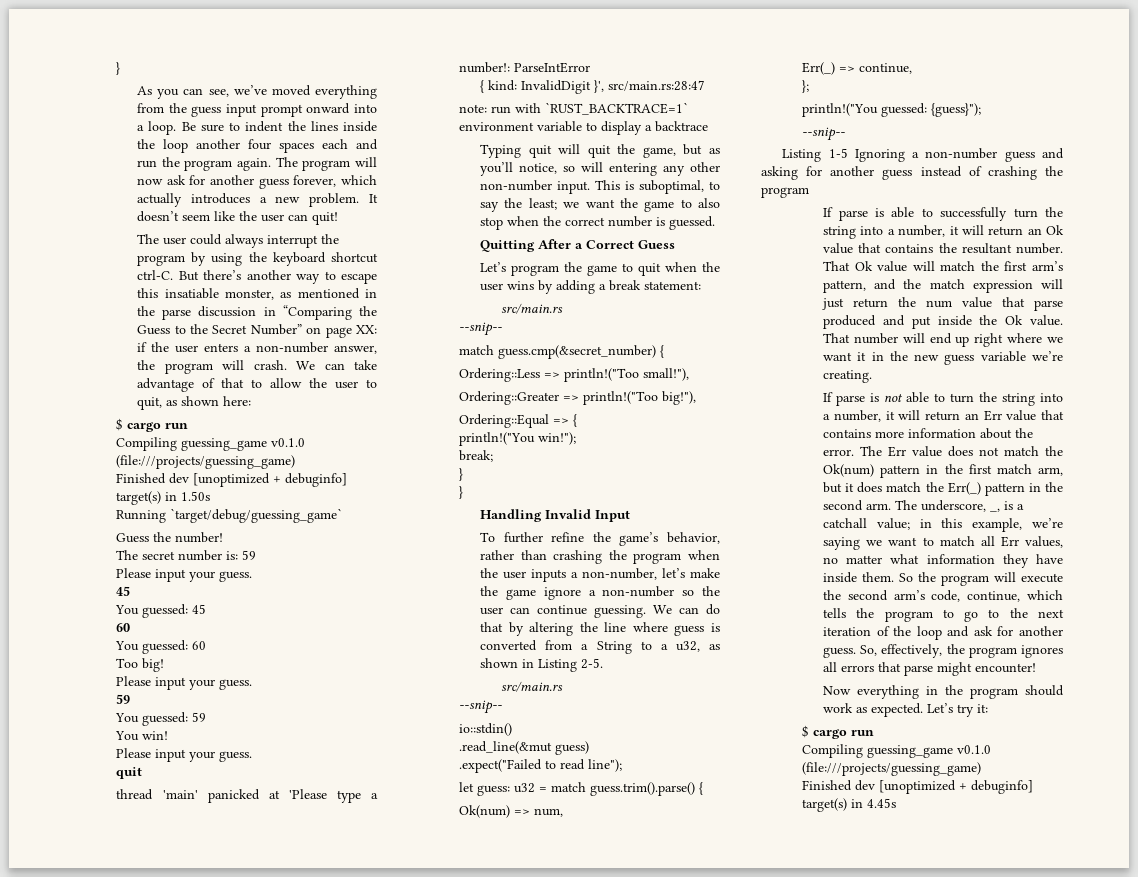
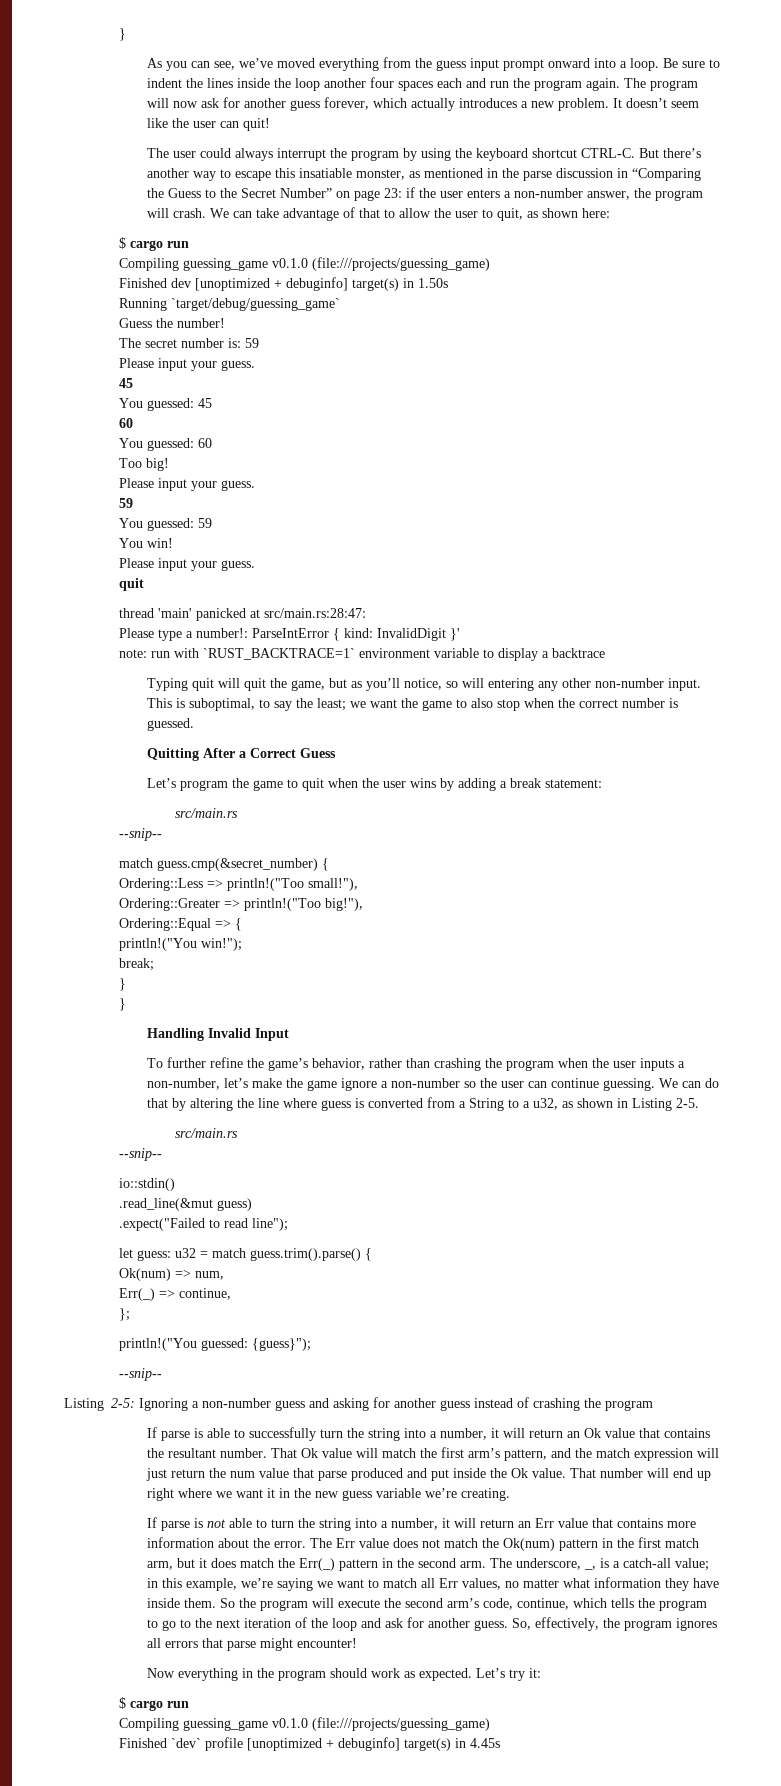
[137,270,174,280] ctrl-C. -> [581,148,636,158] CTRL-C.
[355,325,377,334] XX: -> [384,188,403,198] 23:
[288,789,327,799] 'Please -> [264,608,367,618] [119,628,155,638] src/main.rs:28:47: // Please
(591, 67) // -> (330, 633) none
[594,80,706,93] }', src/main.rs:28:47 -> [450,628,461,641] }'
[828,148,848,158] 1-5 -> [111,1398,135,1408] 2-5:
[823,518,868,528] catchall -> [623,1558,672,1568] catch-all
[855,780,876,791] dev -> [171,1737,244,1751] `dev` profile

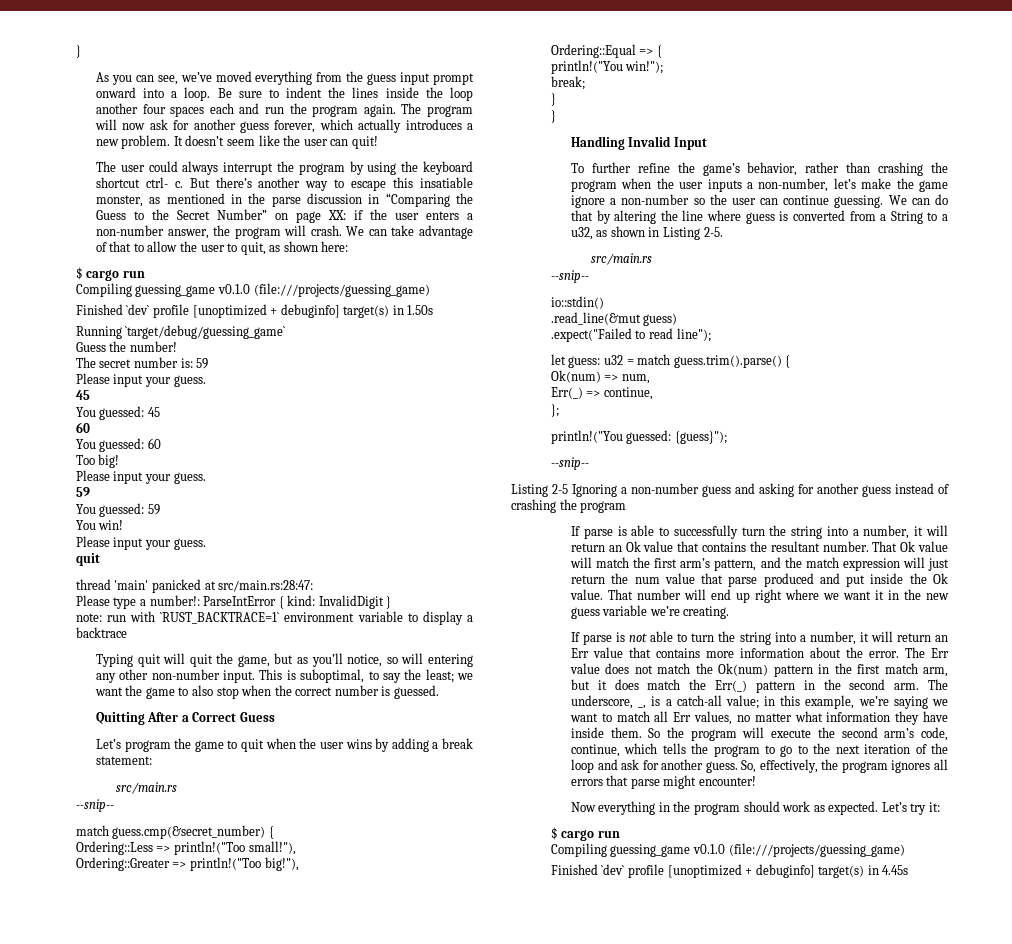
[581,148,636,158] CTRL-C. -> [145,177,183,188] ctrl- c.
[384,188,403,198] 23: -> [327,210,346,220] XX:
[171,278,192,288] dev -> [126,304,189,318] `dev` profile
[450,628,461,641] }' -> [386,596,392,609] }
[111,1398,135,1408] 2-5: -> [552,484,568,494] 2-5

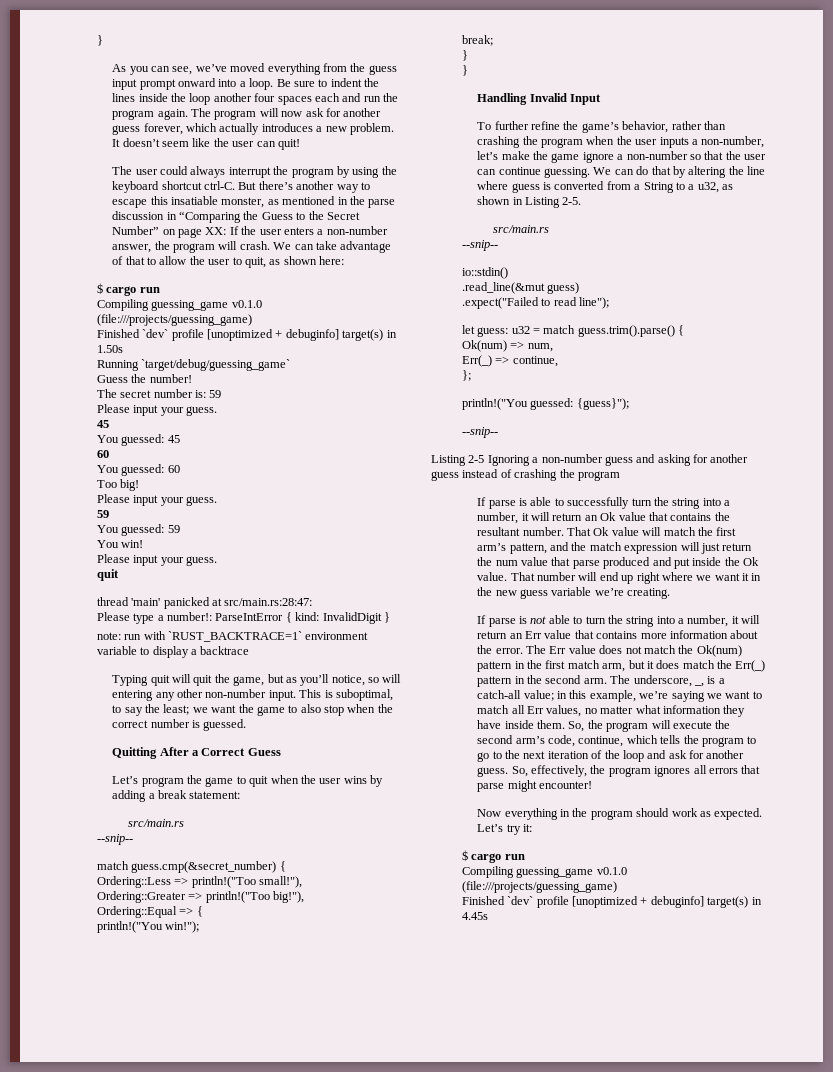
[145,177,183,188] ctrl- c. -> [204,181,236,190] ctrl-C.
[353,210,363,220] if -> [229,226,239,235] If
(705, 201) none -> [704,151,724,160] that
[648,728,661,738] So -> [568,721,585,732] So,

